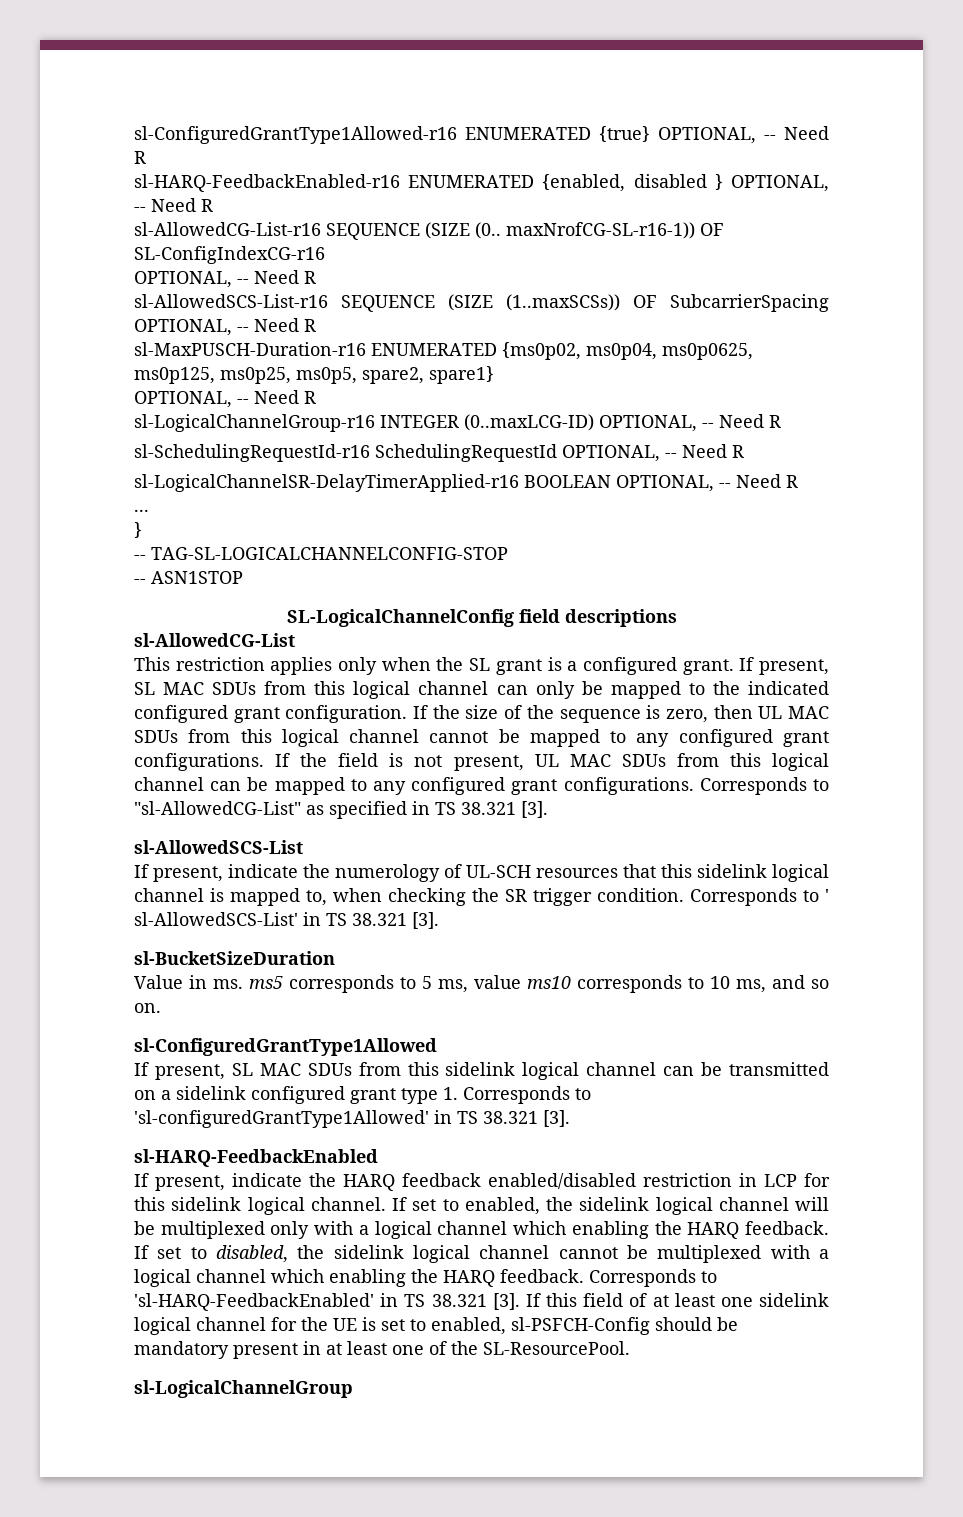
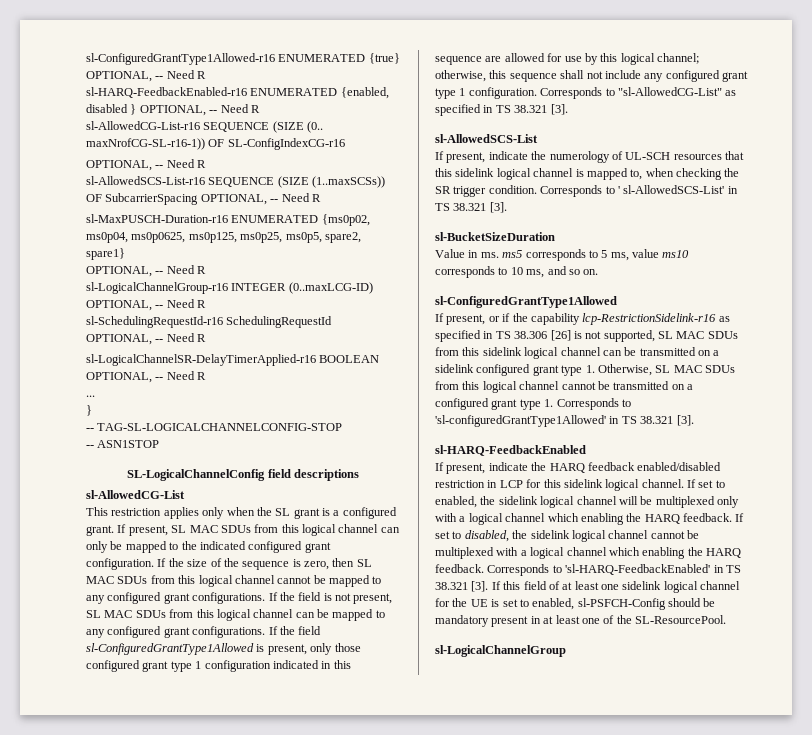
[758,706,783,719] UL -> [356,559,372,567] SL
[534,754,559,767] UL -> [86,610,101,618] SL
(694, 786) none -> [268,626,322,635] [86,643,361,655] [86,660,351,672] [435,53,699,65] [435,70,748,82] [435,87,537,99] If the field sl-ConfiguredGrantType1Allowed is present, only those configured grant type 1 configuration indicated in this sequence are allowed for use by this logical channel; otherwise, this sequence shall not include any configured grant type 1 configuration.
(225, 1072) none -> [488,313,730,325] [435,330,655,342] or if the capability lcp-RestrictionSidelink-r16 as specified in TS 38.306 [26] is not supported,
(458, 1093) none -> [597,364,735,376] [435,381,693,393] [435,398,554,410] Otherwise, SL MAC SDUs from this logical channel cannot be transmitted on a configured grant type 1.

